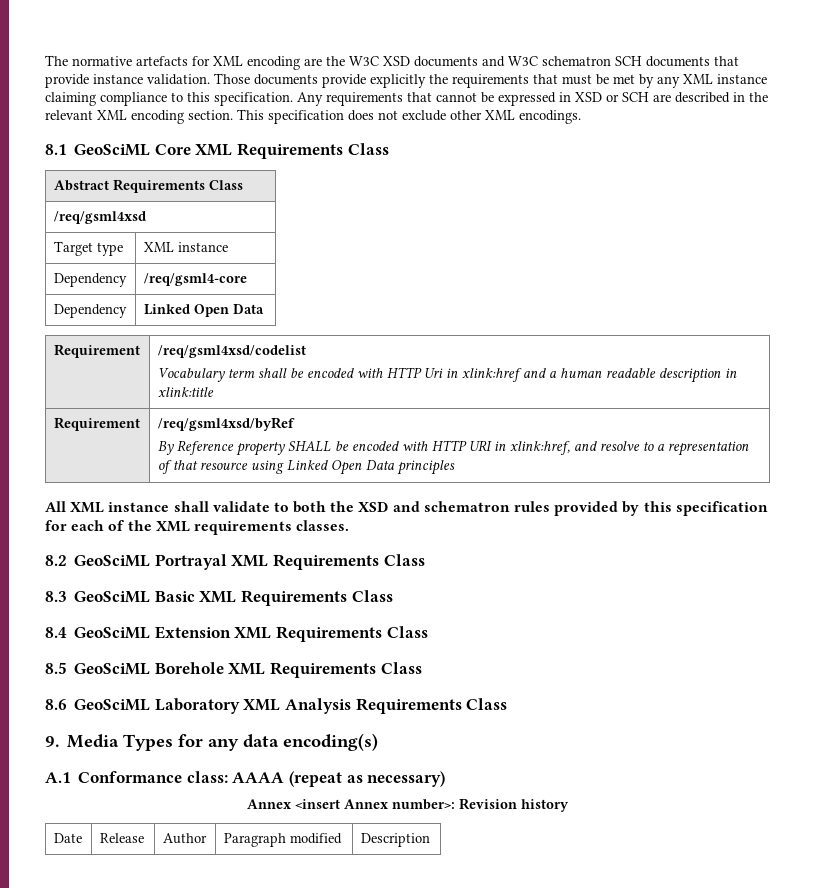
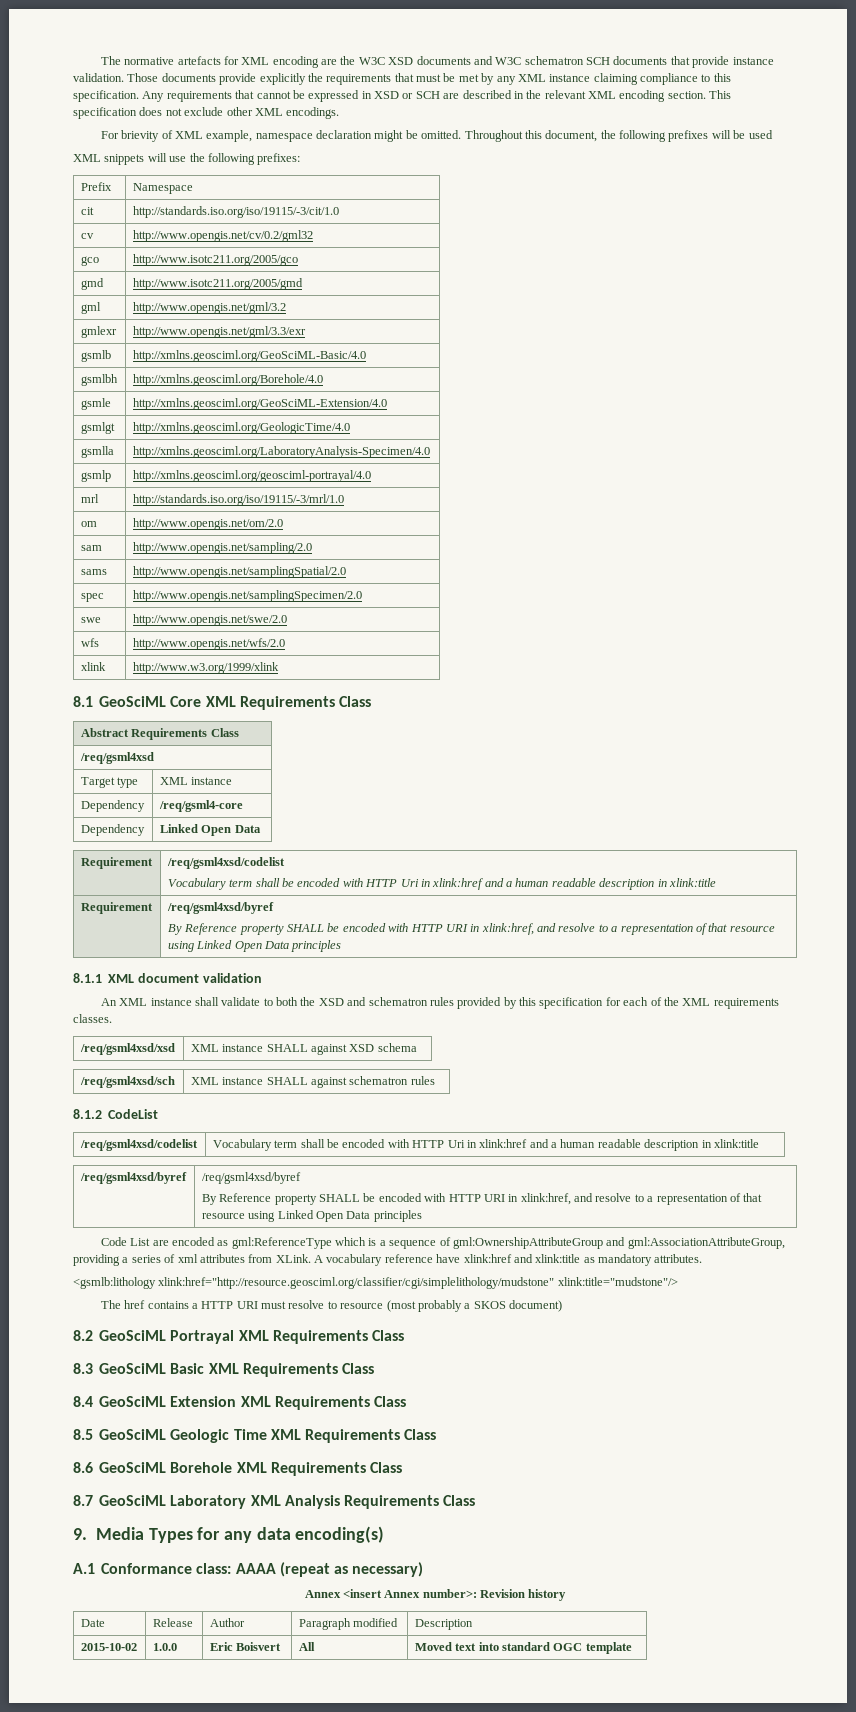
(581, 117) none -> [100,130,773,142] [73,153,301,165] [80,182,112,191] [132,183,193,194] [80,207,94,215] [132,206,339,218] [80,233,94,239] [132,230,313,242] [80,256,99,266] [132,254,298,266] [80,278,104,290] [132,278,303,290] [80,302,101,314] [132,302,286,314] [80,326,117,338] [132,326,306,338] [80,350,111,362] [132,350,366,362] [80,374,118,386] [132,374,323,386] [80,398,111,410] [132,398,387,410] [80,422,115,434] [132,422,350,434] [80,446,114,458] [132,446,430,458] [80,470,111,482] [132,470,371,482] [80,494,99,503] [132,494,344,506] [80,521,97,527] [132,518,283,530] [80,545,102,551] [132,542,312,554] [80,569,107,575] [132,566,346,578] [80,593,104,602] [132,590,362,602] [80,617,101,623] [132,614,287,626] [80,638,99,647] [132,638,285,650] [80,662,106,671] [132,662,279,674] // For brievity of XML example, namespace declaration might be omitted. Throughout this document, the following prefixes will be used // XML snippets will use the following prefixes: // Prefix | Namespace // cit | http://standards.iso.org/iso/19115/-3/cit/1.0 // cv | http://www.opengis.net/cv/0.2/gml32 // gco | http://www.isotc211.org/2005/gco // gmd | http://www.isotc211.org/2005/gmd // gml | http://www.opengis.net/gml/3.2 // gmlexr | http://www.opengis.net/gml/3.3/exr // gsmlb | http://xmlns.geosciml.org/GeoSciML-Basic/4.0 // gsmlbh | http://xmlns.geosciml.org/Borehole/4.0 // gsmle | http://xmlns.geosciml.org/GeoSciML-Extension/4.0 // gsmlgt | http://xmlns.geosciml.org/GeologicTime/4.0 // gsmlla | http://xmlns.geosciml.org/LaboratoryAnalysis-Specimen/4.0 // gsmlp | http://xmlns.geosciml.org/geosciml-portrayal/4.0 // mrl | http://standards.iso.org/iso/19115/-3/mrl/1.0 // om | http://www.opengis.net/om/2.0 // sam | http://www.opengis.net/sampling/2.0 // sams | http://www.opengis.net/samplingSpatial/2.0 // spec | http://www.opengis.net/samplingSpecimen/2.0 // swe | http://www.opengis.net/swe/2.0 // wfs | http://www.opengis.net/wfs/2.0 // xlink | http://www.w3.org/1999/xlink
[157,417,295,431] /req/gsml4xsd/byRef -> [166,902,274,914] /req/gsml4xsd/byref
[45,501,66,512] All -> [73,973,262,983] [100,998,117,1006] 8.1.1 XML document validation // An
(350, 525) none -> [79,1043,175,1055] [190,1043,417,1055] [79,1076,175,1088] [190,1076,435,1088] [73,1109,159,1119] [79,1139,198,1151] [212,1139,759,1151] [79,1172,187,1184] [201,1172,301,1184] [201,1193,763,1205] [201,1210,422,1222] [100,1237,785,1249] [73,1254,703,1266] [73,1277,678,1289] [100,1300,563,1312] // /req/gsml4xsd/xsd | XML instance SHALL against XSD schema // /req/gsml4xsd/sch | XML instance SHALL against schematron rules // 8.1.2 CodeList // /req/gsml4xsd/codelist | Vocabulary term shall be encoded with HTTP Uri in xlink:href and a human readable description in xlink:title // /req/gsml4xsd/byref | /req/gsml4xsd/byref // By Reference property SHALL be encoded with HTTP URI in xlink:href, and resolve to a representation of that resource using Linked Open Data principles // Code List are encoded as gml:ReferenceType which is a sequence of gml:OwnershipAttributeGroup and gml:AssociationAttributeGroup, providing a series of xml attributes from XLink. A vocabulary reference have xlink:href and xlink:title as mandatory attributes. // <gsmlb:lithology xlink:href="http://resource.geosciml.org/classifier/cgi/simplelithology/mudstone" xlink:title="mudstone"/> // The href contains a HTTP URI must resolve to resource (most probably a SKOS document)
(151, 669) none -> [170,1429,437,1443] [73,1462,167,1473] Geologic Time XML Requirements Class // 8.6 GeoSciML
[45,699,67,710] 8.6 -> [73,1495,93,1506] 8.7
(430, 840) none -> [80,1643,137,1651] [152,1643,177,1651] [209,1642,282,1651] [298,1642,315,1651] [414,1642,632,1654] // 2015-10-02 | 1.0.0 | Eric Boisvert | All | Moved text into standard OGC template

